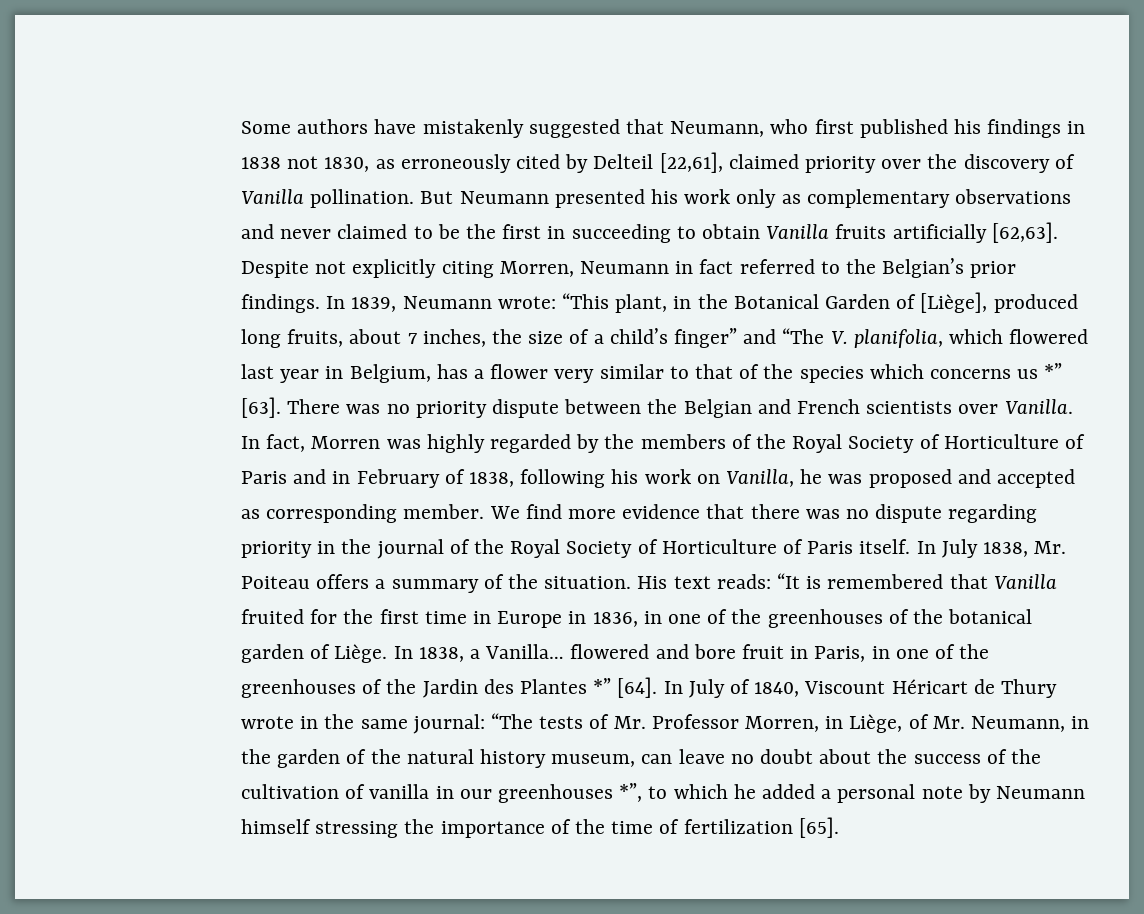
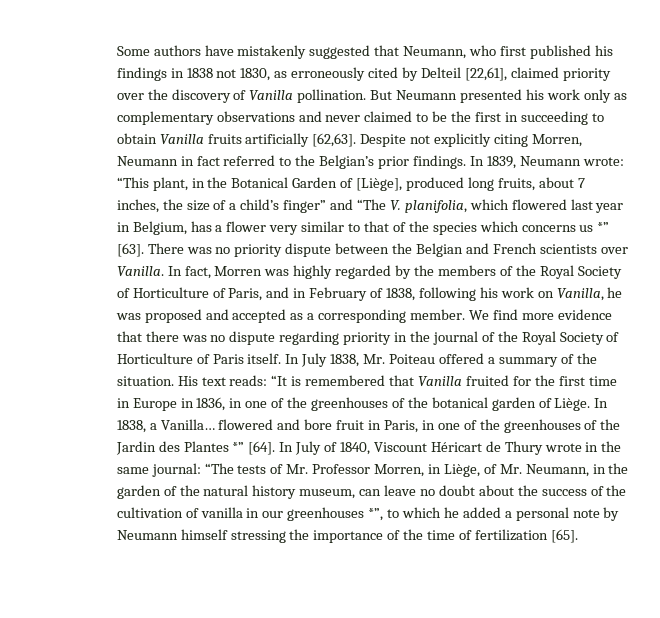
[240,471,287,484] Paris -> [228,288,263,301] Paris,
(260, 514) none -> [307,313,315,320] a
[316,574,370,589] offers -> [438,353,484,364] offered

